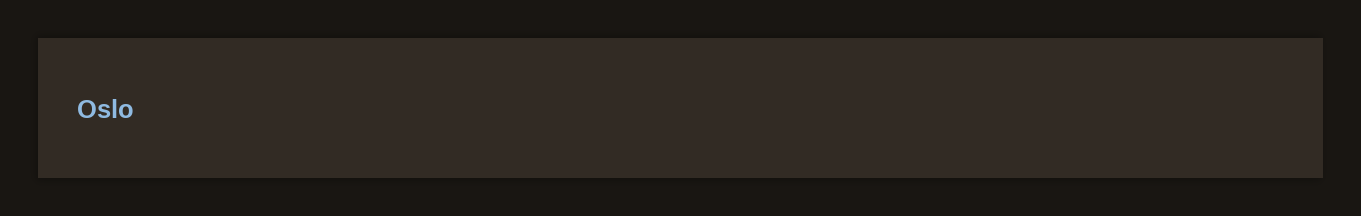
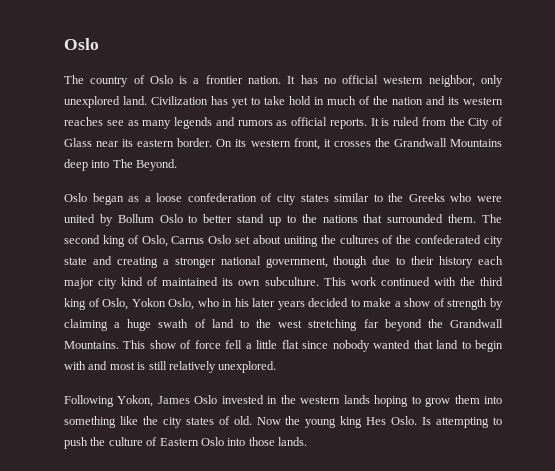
[77,99,134,118] Oslo -> [64,38,99,50] [64,75,503,87] [64,96,503,108] [64,117,503,129] [64,138,503,150] [64,159,178,171] [64,193,502,205] [64,214,502,226] [64,235,503,247] [64,256,504,268] [64,277,504,289] [64,298,503,310] [64,319,503,331] [64,340,503,352] [64,361,277,373] [64,395,502,407] [64,416,503,428] [64,437,307,449] Oslo // The country of Oslo is a frontier nation. It has no official western neighbor, only unexplored land. Civilization has yet to take hold in much of the nation and its western reaches see as many legends and rumors as official reports. It is ruled from the City of Glass near its eastern border. On its western front, it crosses the Grandwall Mountains deep into The Beyond. // Oslo began as a loose confederation of city states similar to the Greeks who were united by Bollum Oslo to better stand up to the nations that surrounded them. The second king of Oslo, Carrus Oslo set about uniting the cultures of the confederated city state and creating a stronger national government, though due to their history each major city kind of maintained its own subculture. This work continued with the third king of Oslo, Yokon Oslo, who in his later years decided to make a show of strength by claiming a huge swath of land to the west stretching far beyond the Grandwall Mountains. This show of force fell a little flat since nobody wanted that land to begin with and most is still relatively unexplored. // Following Yokon, James Oslo invested in the western lands hoping to grow them into something like the city states of old. Now the young king Hes Oslo. Is attempting to push the culture of Eastern Oslo into those lands.

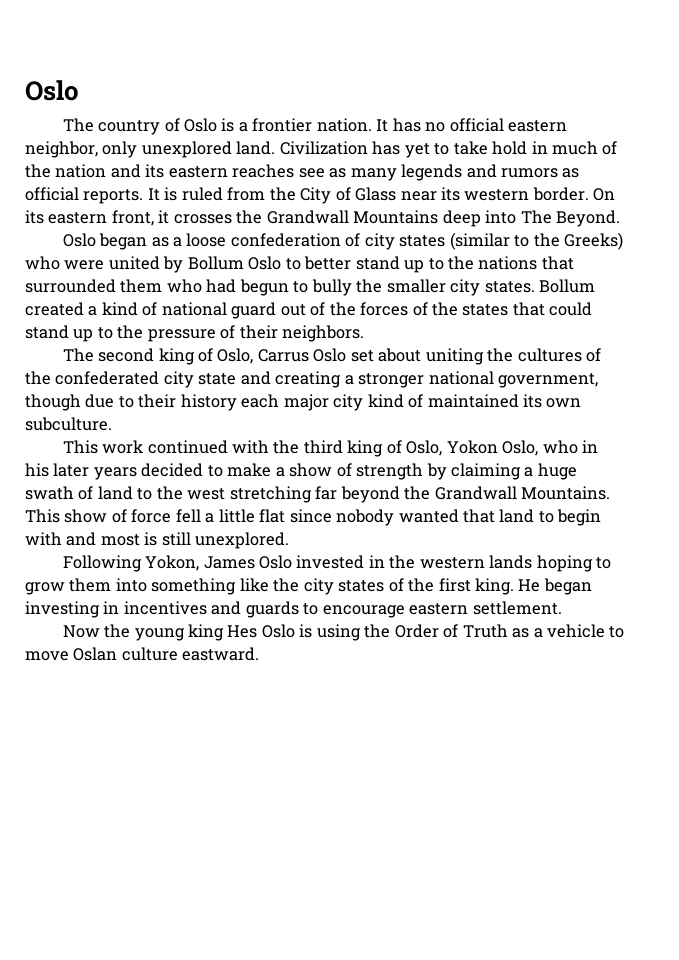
[383,76,424,84] western -> [508,120,568,132] eastern
[463,97,503,105] western -> [168,166,228,178] eastern
[137,139,175,147] eastern -> [464,189,530,201] western
[250,139,291,147] western -> [48,212,108,224] eastern
[334,193,445,202] similar to the Greeks -> [449,232,624,250] (similar to the Greeks)
[448,214,477,223] them. -> [120,279,596,296] [25,302,593,319] [25,325,365,342] them who had begun to bully the smaller city states. Bollum created a kind of national guard out of the forces of the states that could stand up to the pressure of their neighbors. //
(319, 281) none -> (112, 424) //
[168,361,216,373] relatively -> (191, 539) none
[233,416,252,425] old. -> [408,578,592,595] [25,601,562,618] the first king. He began investing in incentives and guards to encourage eastern settlement. //
[391,416,503,428] [64,437,307,449] Oslo. Is attempting to push the culture of Eastern Oslo into those lands. -> [261,624,625,641] [25,647,260,661] Oslo is using the Order of Truth as a vehicle to move Oslan culture eastward.

